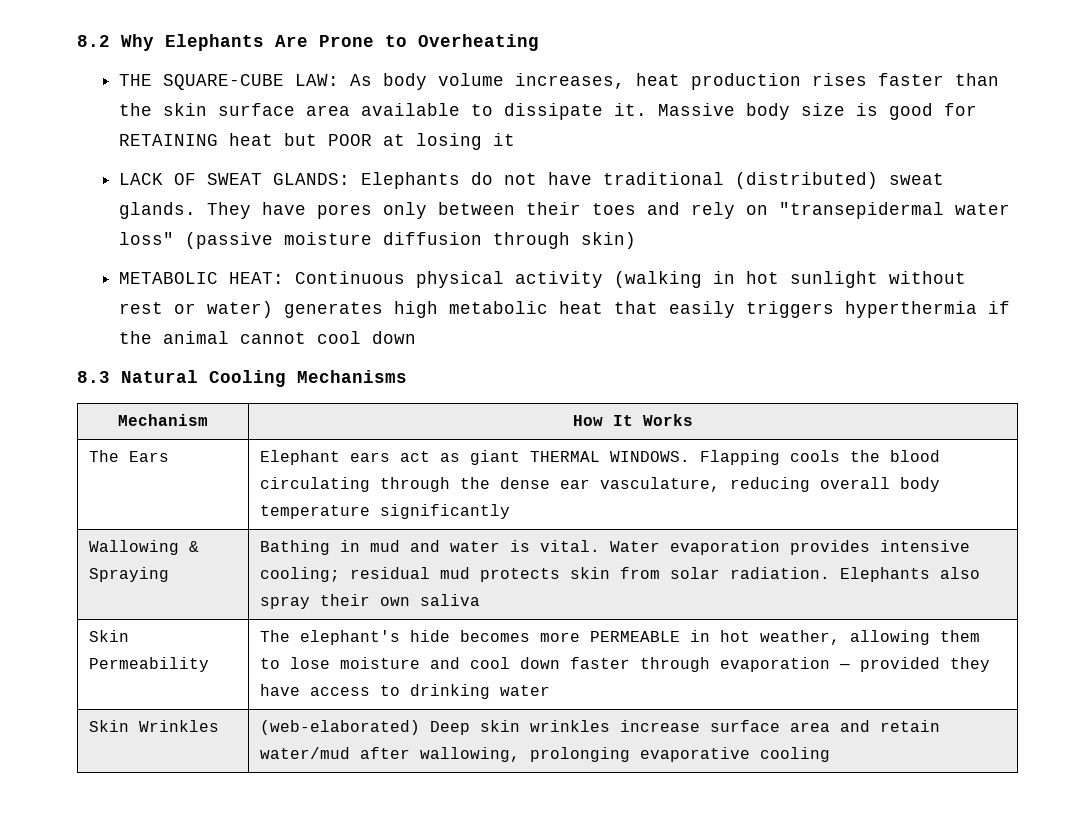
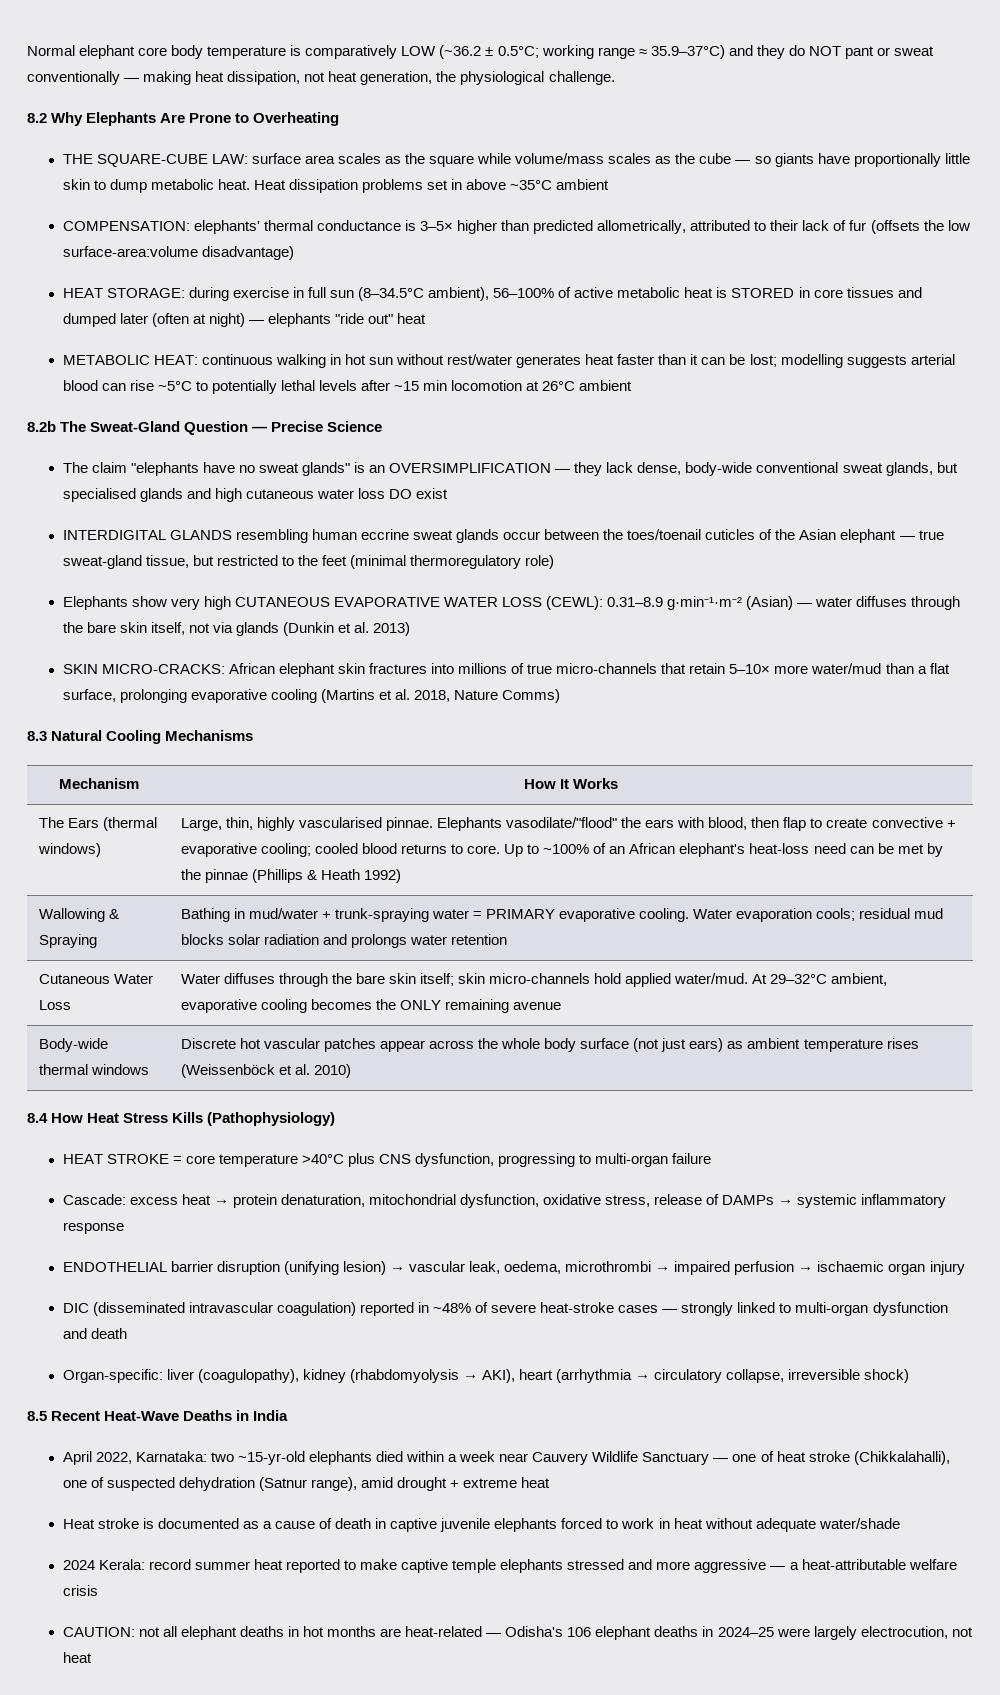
(77, 41) none -> [27,45,935,59] [27,71,615,85] Normal elephant core body temperature is comparatively LOW (~36.2 ± 0.5°C; working range ≈ 35.9–37°C) and they do NOT pant or sweat conventionally — making heat dissipation, not heat generation, the physiological challenge. //
[349,73,999,90] [118,103,977,120] [118,133,515,150] [118,172,944,189] [118,202,1010,219] [118,232,636,249] [118,271,966,288] [118,301,1010,318] [118,331,416,344] As body volume increases, heat production rises faster than the skin surface area available to dissipate it. Massive body size is good for RETAINING heat but POOR at losing it // LACK OF SWEAT GLANDS: Elephants do not have traditional (distributed) sweat glands. They have pores only between their toes and rely on "transepidermal water loss" (passive moisture diffusion through skin) // METABOLIC HEAT: Continuous physical activity (walking in hot sunlight without rest or water) generates high metabolic heat that easily triggers hyperthermia if the animal cannot cool down -> [251,153,970,167] [62,179,610,193] [62,220,970,234] [62,246,294,260] [62,287,922,301] [62,313,427,327] [62,354,955,368] [62,380,633,394] [27,421,383,435] [62,462,958,476] [62,488,449,502] [62,529,944,543] [62,555,555,569] [62,596,961,610] [62,622,411,636] [62,663,950,677] [62,689,561,703] surface area scales as the square while volume/mass scales as the cube — so giants have proportionally little skin to dump metabolic heat. Heat dissipation problems set in above ~35°C ambient // COMPENSATION: elephants' thermal conductance is 3–5× higher than predicted allometrically, attributed to their lack of fur (offsets the low surface-area:volume disadvantage) // HEAT STORAGE: during exercise in full sun (8–34.5°C ambient), 56–100% of active metabolic heat is STORED in core tissues and dumped later (often at night) — elephants "ride out" heat // METABOLIC HEAT: continuous walking in hot sun without rest/water generates heat faster than it can be lost; modelling suggests arterial blood can rise ~5°C to potentially lethal levels after ~15 min locomotion at 26°C ambient // 8.2b The Sweat-Gland Question — Precise Science // The claim "elephants have no sweat glands" is an OVERSIMPLIFICATION — they lack dense, body-wide conventional sweat glands, but specialised glands and high cutaneous water loss DO exist // INTERDIGITAL GLANDS resembling human eccrine sweat glands occur between the toes/toenail cuticles of the Asian elephant — true sweat-gland tissue, but restricted to the feet (minimal thermoregulatory role) // Elephants show very high CUTANEOUS EVAPORATIVE WATER LOSS (CEWL): 0.31–8.9 g·min⁻¹·m⁻² (Asian) — water diffuses through the bare skin itself, not via glands (Dunkin et al. 2013) // SKIN MICRO-CRACKS: African elephant skin fractures into millions of true micro-channels that retain 5–10× more water/mud than a flat surface, prolonging evaporative cooling (Martins et al. 2018, Nature Comms)
[259,450,940,465] [259,477,940,492] [259,504,510,519] | Elephant ears act as giant THERMAL WINDOWS. Flapping cools the blood circulating through the dense ear vasculature, reducing overall body temperature significantly -> [102,817,157,831] [37,843,101,857] [180,817,956,831] [180,843,943,857] [180,869,402,883] (thermal windows) | Large, thin, highly vascularised pinnae. Elephants vasodilate/"flood" the ears with blood, then flap to create convective + evaporative cooling; cooled blood returns to core. Up to ~100% of an African elephant's heat-loss need can be met by the pinnae (Phillips & Heath 1992)
[369,540,970,555] [259,567,980,582] [259,594,480,609] [88,630,129,642] [88,657,209,672] [259,630,980,645] [259,657,990,672] [259,684,550,699] [88,720,219,732] [259,720,940,735] [259,747,830,762] mud and water is vital. Water evaporation provides intensive cooling; residual mud protects skin from solar radiation. Elephants also spray their own saliva // Skin Permeability | The elephant's hide becomes more PERMEABLE in hot weather, allowing them to lose moisture and cool down faster through evaporation — provided they have access to drinking water // Skin Wrinkles | (web-elaborated) Deep skin wrinkles increase surface area and retain water/mud after wallowing, prolonging evaporative cooling -> [248,908,944,922] [180,934,508,948] [38,974,153,984] [38,1000,71,1010] [180,973,888,987] [180,999,562,1013] [38,1038,108,1052] [38,1064,149,1075] [180,1038,919,1052] [180,1064,351,1078] [27,1112,336,1126] [62,1153,712,1167] [62,1194,947,1208] [62,1222,124,1234] [62,1261,965,1275] [62,1302,948,1316] [62,1328,127,1339] [62,1369,910,1383] [27,1410,289,1421] [62,1451,950,1465] [62,1477,551,1491] [62,1518,900,1532] [62,1559,957,1573] [62,1585,98,1596] [62,1626,973,1640] [62,1652,92,1663] mud/water + trunk-spraying water = PRIMARY evaporative cooling. Water evaporation cools; residual mud blocks solar radiation and prolongs water retention // Cutaneous Water Loss | Water diffuses through the bare skin itself; skin micro-channels hold applied water/mud. At 29–32°C ambient, evaporative cooling becomes the ONLY remaining avenue // Body-wide thermal windows | Discrete hot vascular patches appear across the whole body surface (not just ears) as ambient temperature rises (Weissenböck et al. 2010) // 8.4 How Heat Stress Kills (Pathophysiology) // HEAT STROKE = core temperature >40°C plus CNS dysfunction, progressing to multi-organ failure // Cascade: excess heat → protein denaturation, mitochondrial dysfunction, oxidative stress, release of DAMPs → systemic inflammatory response // ENDOTHELIAL barrier disruption (unifying lesion) → vascular leak, oedema, microthrombi → impaired perfusion → ischaemic organ injury // DIC (disseminated intravascular coagulation) reported in ~48% of severe heat-stroke cases — strongly linked to multi-organ dysfunction and death // Organ-specific: liver (coagulopathy), kidney (rhabdomyolysis → AKI), heart (arrhythmia → circulatory collapse, irreversible shock) // 8.5 Recent Heat-Wave Deaths in India // April 2022, Karnataka: two ~15-yr-old elephants died within a week near Cauvery Wildlife Sanctuary — one of heat stroke (Chikkalahalli), one of suspected dehydration (Satnur range), amid drought + extreme heat // Heat stroke is documented as a cause of death in captive juvenile elephants forced to work in heat without adequate water/shade // 2024 Kerala: record summer heat reported to make captive temple elephants stressed and more aggressive — a heat-attributable welfare crisis // CAUTION: not all elephant deaths in hot months are heat-related — Odisha's 106 elephant deaths in 2024–25 were largely electrocution, not heat

